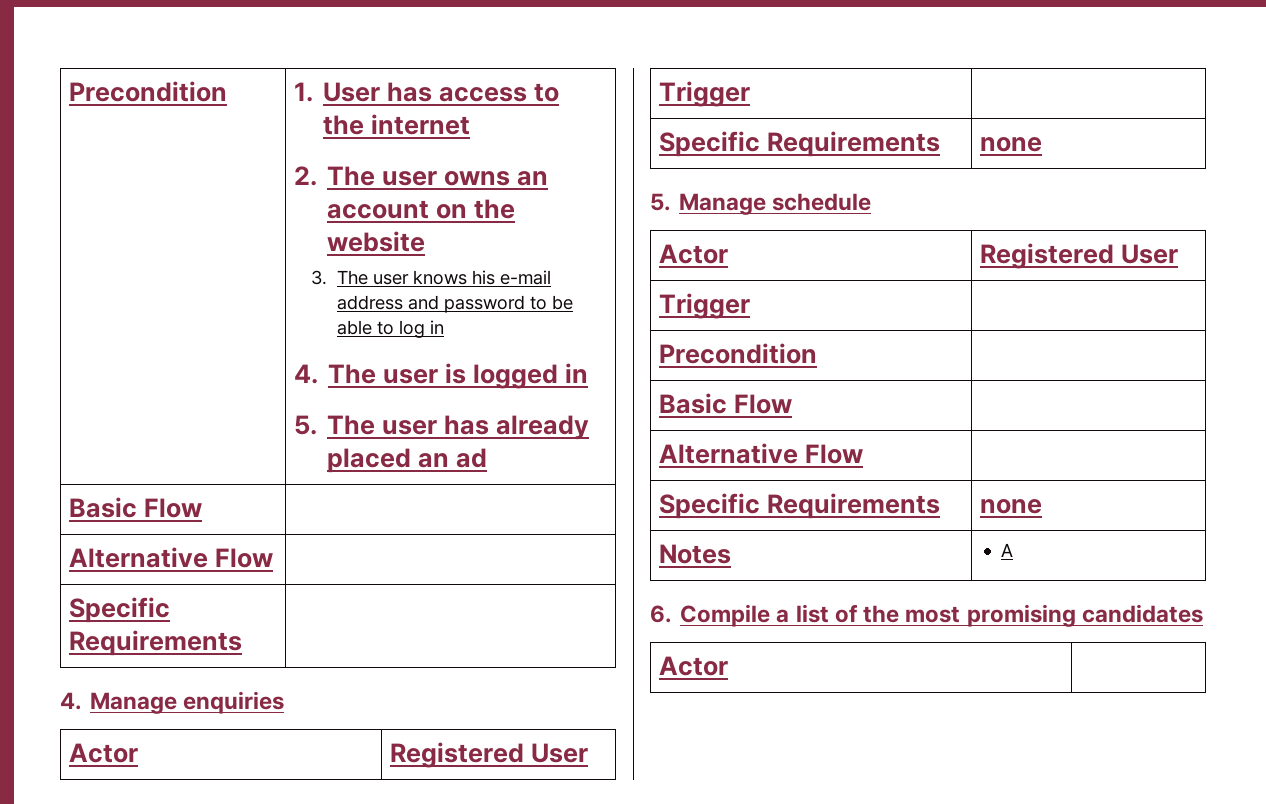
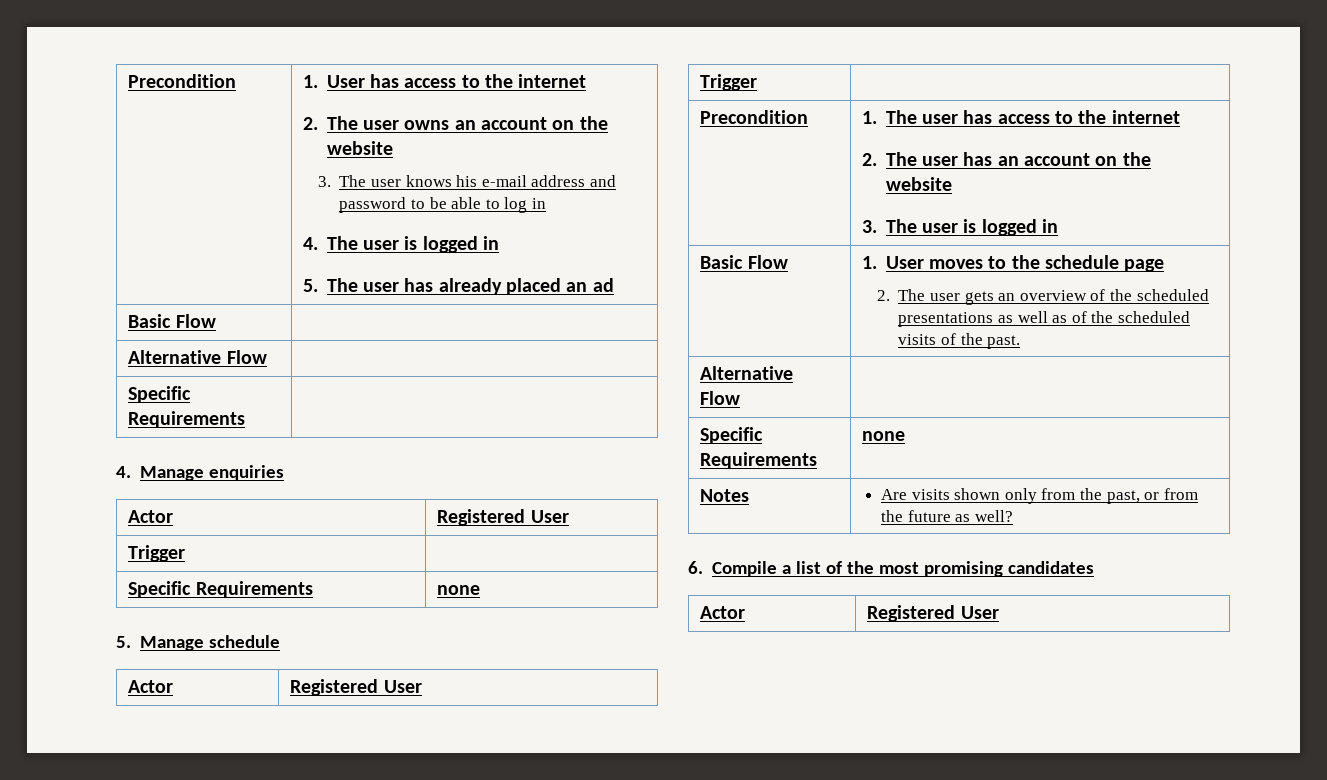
[659,393,793,414] // Basic Flow | -> [862,110,1180,124] [862,152,1151,166] [885,177,952,191] [862,219,1058,236] [700,255,788,269] [862,255,1165,272] [876,289,1209,305] [898,311,1191,327] [898,333,1021,349] 1. The user has access to the internet // 2. The user has an account on the website // 3. The user is logged in // Basic Flow | 1. User moves to the schedule page // 2. The user gets an overview of the scheduled presentations as well as of the scheduled visits of the past.
[1000,543,1013,557] A -> [881,488,1198,504] [881,510,1013,522] Are visits shown only from the past, or from the future as well?
(729, 666) none -> [867,605,999,622] Registered User

